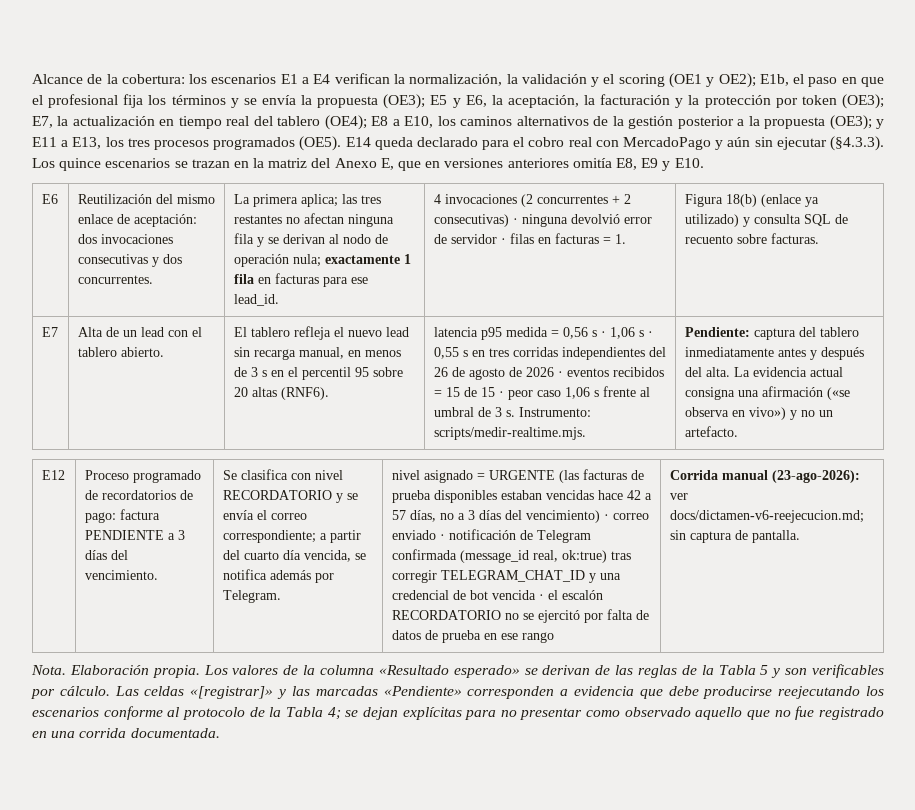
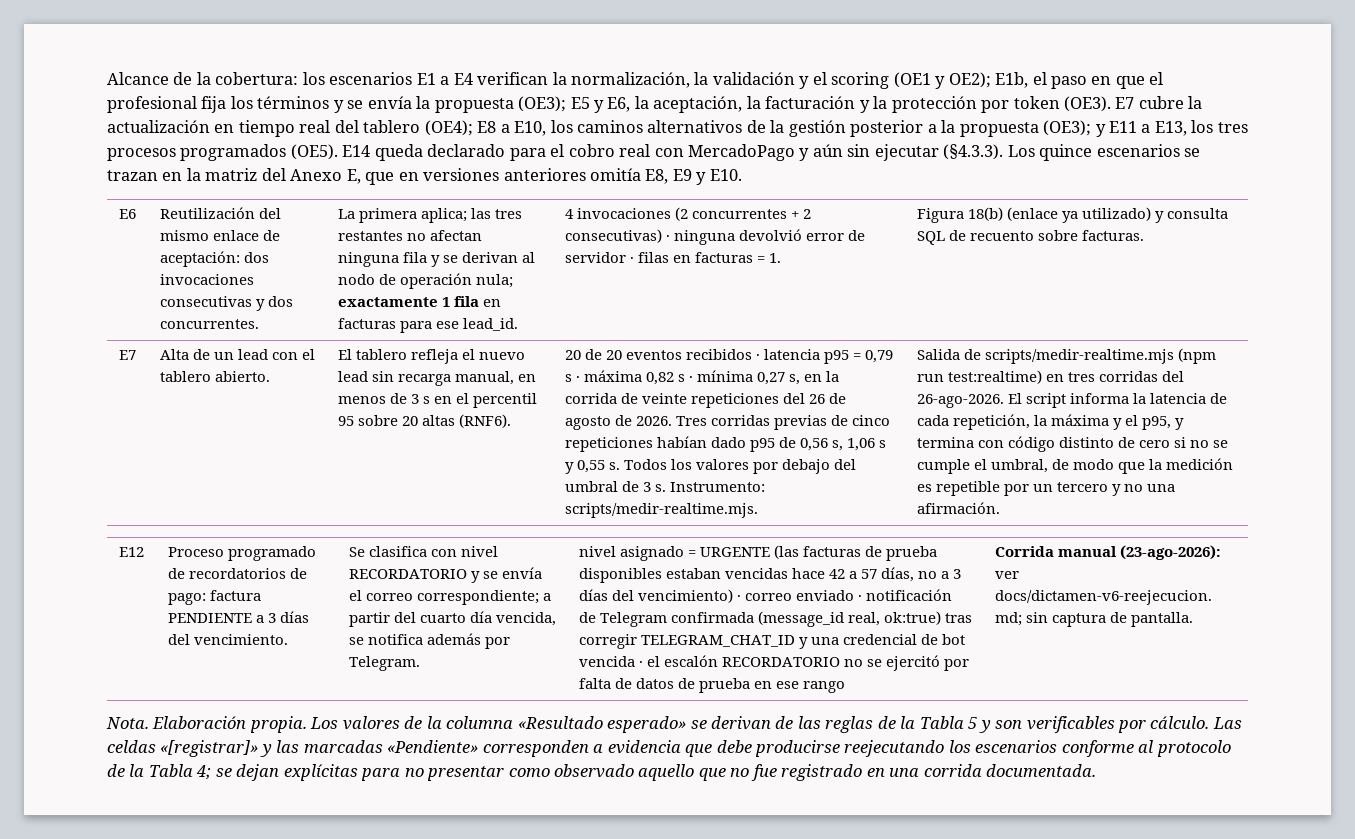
[842,94,885,109] [32,116,53,128] (OE3); E7, -> [1064,96,1184,112] (OE3). E7 cubre
[433,327,653,340] [433,347,645,360] latencia p95 medida = 0,56 s · 1,06 s · 0,55 s en tres corridas independientes -> [564,349,894,364] [564,370,840,385] [564,393,779,408] 20 de 20 eventos recibidos · latencia p95 = 0,79 s · máxima 0,82 s · mínima 0,27 s, en la corrida de veinte repeticiones
[525,367,664,377] [433,386,650,400] 2026 · eventos recibidos = 15 de 15 · peor caso 1,06 s frente al -> [635,415,891,430] [564,436,887,452] [564,459,857,474] 2026. Tres corridas previas de cinco repeticiones habían dado p95 de 0,56 s, 1,06 s y 0,55 s. Todos los valores por debajo del
[684,327,859,340] [684,347,864,360] [684,367,843,377] [684,386,850,400] [684,407,833,420] [684,426,738,437] Pendiente: captura del tablero inmediatamente antes y después del alta. La evidencia actual consigna una afirmación («se observa en vivo») y no un artefacto. -> [916,348,1216,364] [916,370,1184,384] [916,393,1227,408] [916,414,1185,430] [916,436,1229,452] [916,458,1234,474] [916,481,1176,496] [916,502,1000,514] Salida de scripts/medir-realtime.mjs (npm run test:realtime) en tres corridas del 26-ago-2026. El script informa la latencia de cada repetición, la máxima y el p95, y termina con código distinto de cero si no se cumple el umbral, de modo que la medición es repetible por un tercero y no una afirmación.

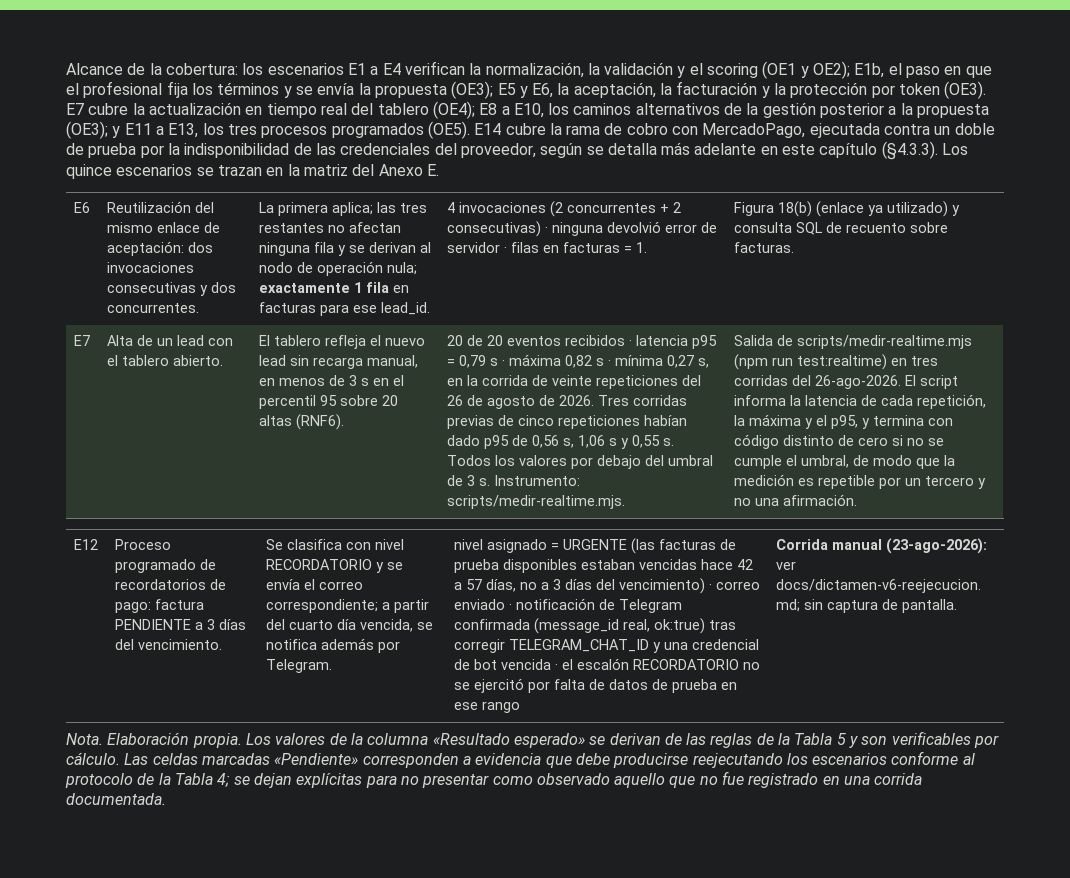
[374,144,939,161] queda declarado para el cobro real con MercadoPago y aún sin ejecutar -> [505,123,995,138] [66,142,878,158] cubre la rama de cobro con MercadoPago, ejecutada contra un doble de prueba por la indisponibilidad de las credenciales del proveedor, según se detalla más adelante en este capítulo
[346,168,742,185] E, que en versiones anteriores omitía E8, E9 y E10. -> [426,164,439,176] E.
[160,740,300,757] «[registrar]» y las -> (198, 759) none

